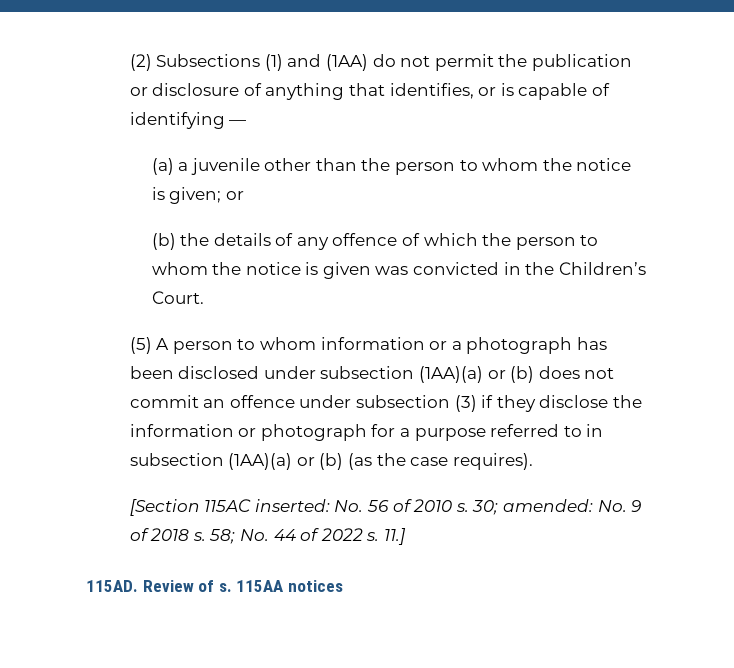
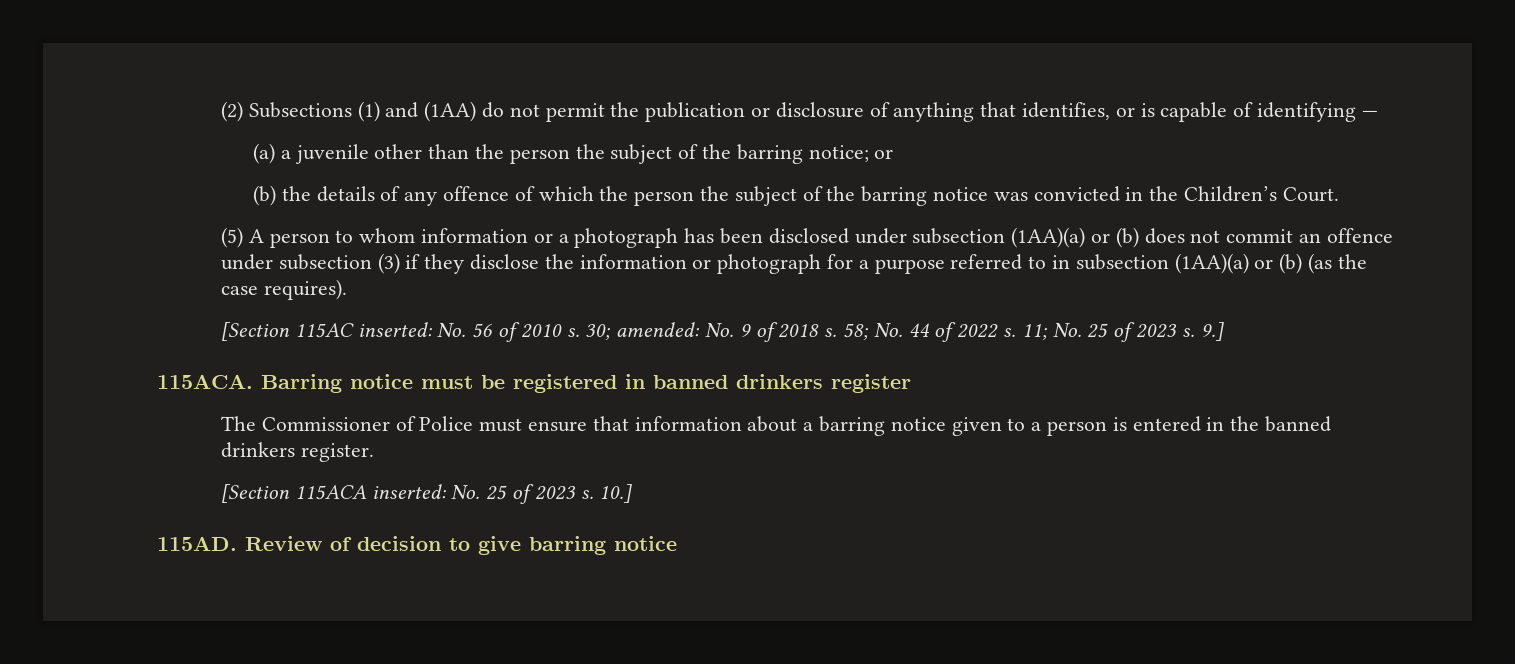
[459,158,632,171] [151,187,222,204] to whom the notice is given; -> [575,144,869,164] the subject of the barring notice;
[580,235,599,246] [151,262,371,279] to whom the notice is given -> [699,186,989,206] the subject of the barring notice
[384,528,407,545] [86,580,343,592] 11.] // 115AD. Review of s. 115AA notices -> [1021,322,1224,342] [157,374,911,393] [220,416,1332,436] [220,442,374,462] [220,484,633,504] [157,536,677,555] 11; No. 25 of 2023 s. 9.] // 115ACA. Barring notice must be registered in banned drinkers register // The Commissioner of Police must ensure that information about a barring notice given to a person is entered in the banned drinkers register. // [Section 115ACA inserted: No. 25 of 2023 s. 10.] // 115AD. Review of decision to give barring notice

